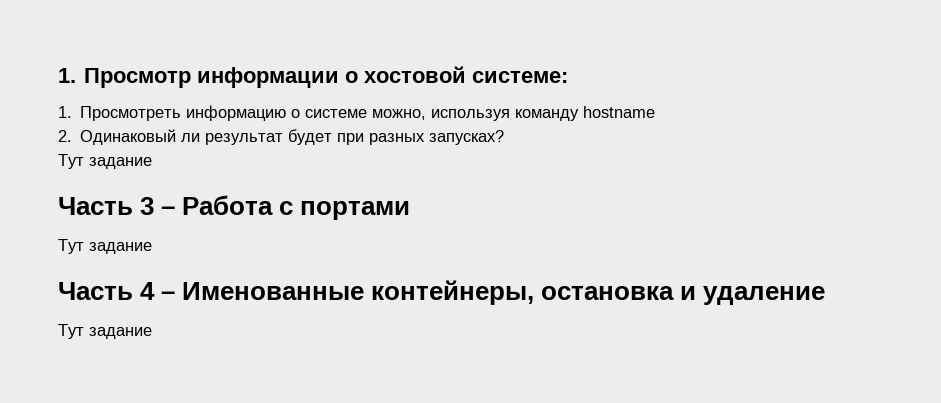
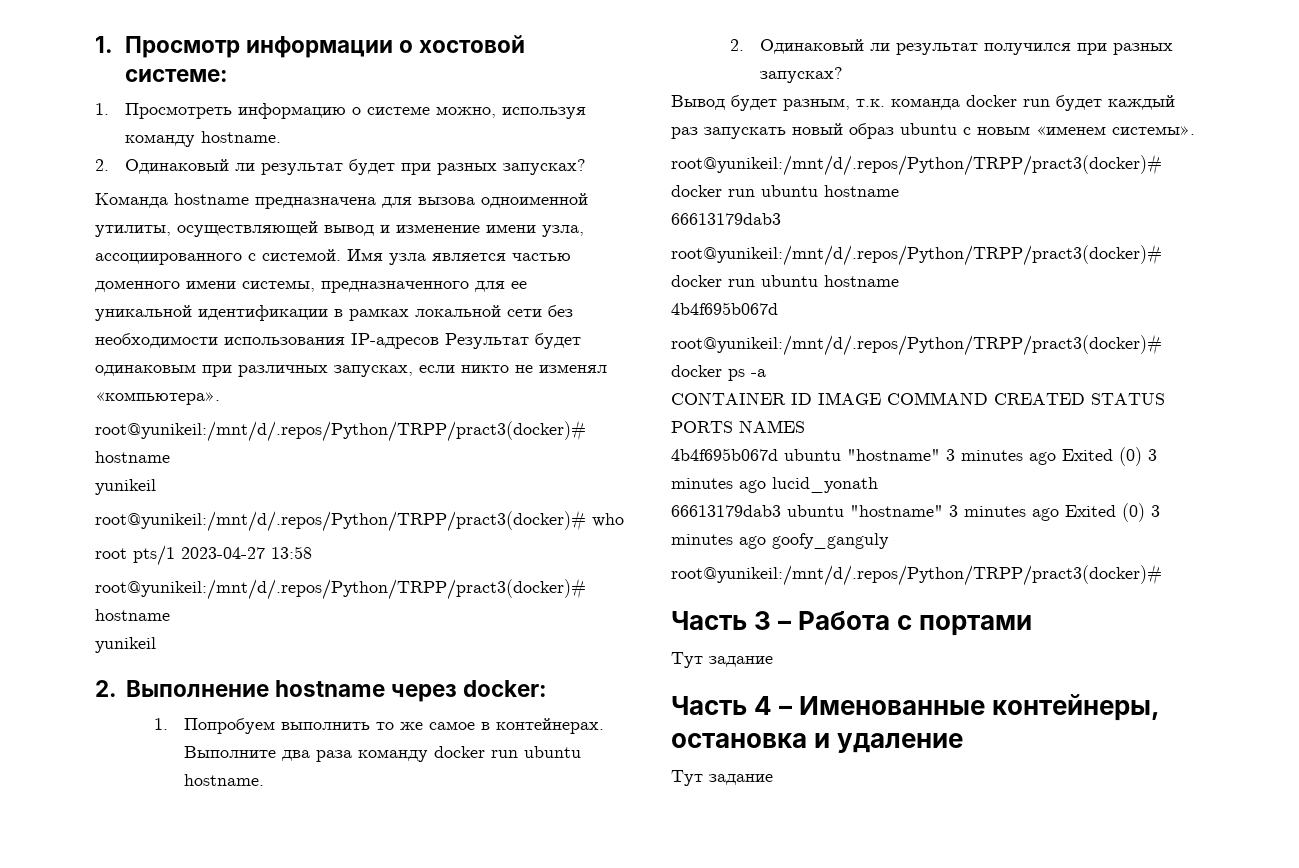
[583,106,656,118] hostname -> [200,131,281,143] hostname.
[58,154,152,169] Тут задание -> [95,193,588,209] [95,221,584,237] [95,249,571,265] [95,280,527,293] [95,305,573,321] [95,333,581,349] [95,364,607,377] [95,392,220,405] [95,420,586,442] [95,451,170,463] [95,479,156,495] [95,510,624,532] [95,545,312,566] [95,578,586,600] [95,609,170,621] [95,637,156,653] [95,680,547,702] [154,718,604,734] [183,746,581,762] [183,774,264,786] [730,39,1173,55] [759,67,843,83] [671,95,1175,111] [671,123,1195,139] [671,154,1162,176] [671,185,899,197] [671,213,781,225] [671,244,1162,266] [671,275,899,287] [671,302,778,315] [671,334,1162,356] [671,365,766,381] [671,392,1165,405] [671,420,805,433] [671,447,1157,466] [671,477,878,493] [671,503,1160,522] [671,533,889,549] [671,564,1162,586] Команда hostname предназначена для вызова одноименной утилиты, осуществляющей вывод и изменение имени узла, ассоциированного с системой. Имя узла является частью доменного имени системы, предназначенного для ее уникальной идентификации в рамках локальной сети без необходимости использования IP-адресов Результат будет одинаковым при различных запусках, если никто не изменял «компьютера». // root@yunikeil:/mnt/d/.repos/Python/TRPP/pract3(docker)# hostname // yunikeil // root@yunikeil:/mnt/d/.repos/Python/TRPP/pract3(docker)# who // root pts/1 2023-04-27 13:58 // root@yunikeil:/mnt/d/.repos/Python/TRPP/pract3(docker)# hostname // yunikeil // 2. Выполнение hostname через docker: // 1. Попробуем выполнить то же самое в контейнерах. Выполните два раза команду docker run ubuntu hostname. // 2. Одинаковый ли результат получился при разных запусках? // Вывод будет разным, т.к. команда docker run будет каждый раз запускать новый образ ubuntu с новым «именем системы». // root@yunikeil:/mnt/d/.repos/Python/TRPP/pract3(docker)# docker run ubuntu hostname // 66613179dab3 // root@yunikeil:/mnt/d/.repos/Python/TRPP/pract3(docker)# docker run ubuntu hostname // 4b4f695b067d // root@yunikeil:/mnt/d/.repos/Python/TRPP/pract3(docker)# docker ps -a // CONTAINER ID IMAGE COMMAND CREATED STATUS PORTS NAMES // 4b4f695b067d ubuntu "hostname" 3 minutes ago Exited (0) 3 minutes ago lucid_yonath // 66613179dab3 ubuntu "hostname" 3 minutes ago Exited (0) 3 minutes ago goofy_ganguly // root@yunikeil:/mnt/d/.repos/Python/TRPP/pract3(docker)#

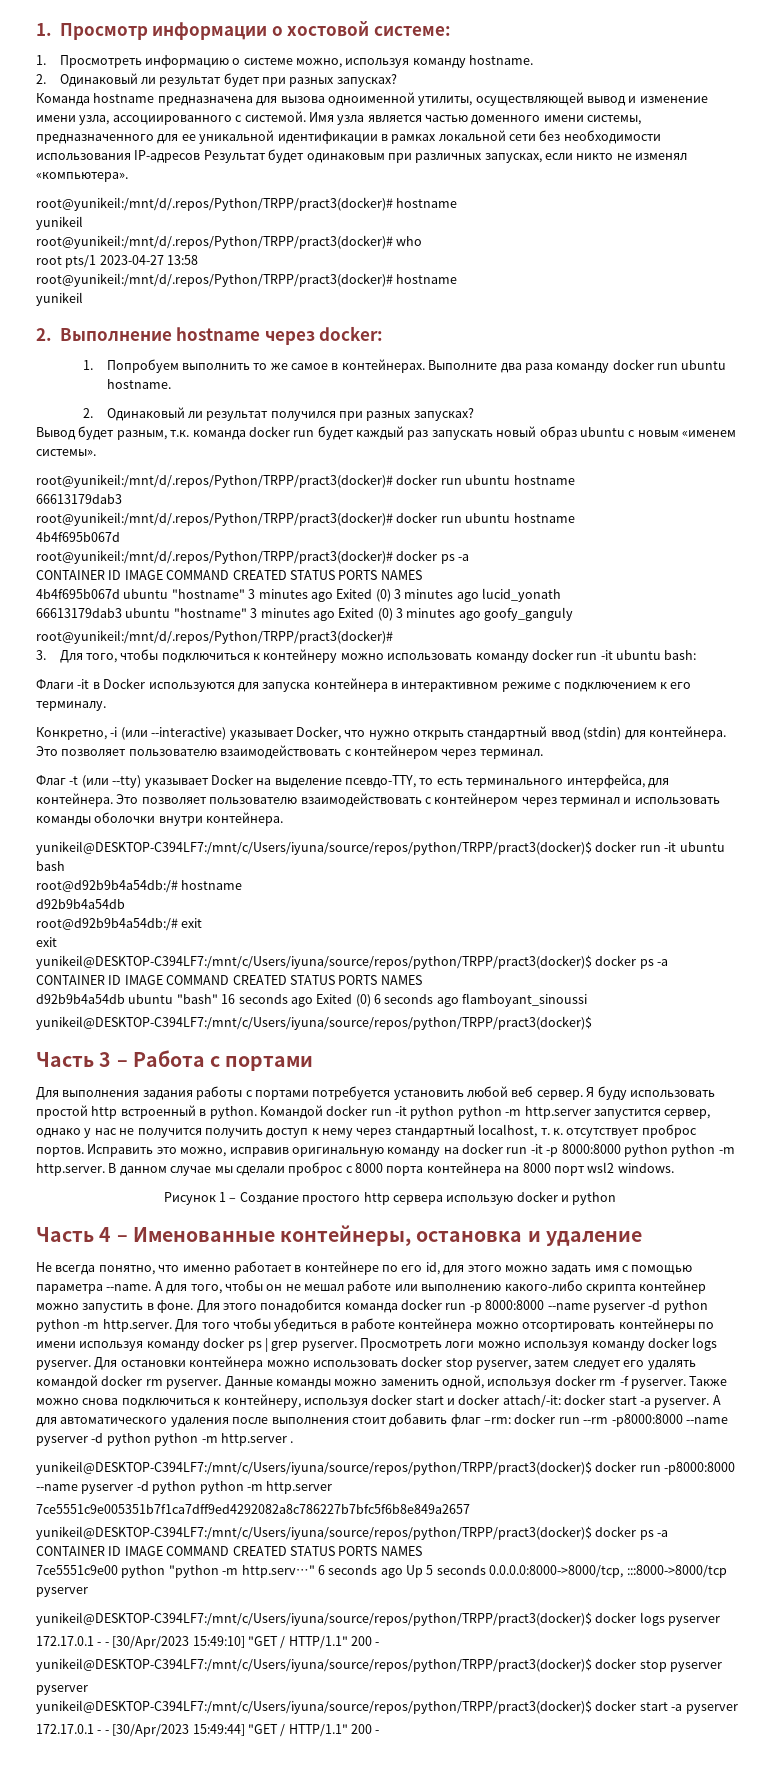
(1162, 575) none -> [36,649,697,663] [36,678,692,692] [36,701,106,711] [36,726,726,740] [36,745,543,759] [36,774,669,788] [36,793,720,807] [36,812,284,826] [36,841,725,855] [36,861,65,871] [36,880,243,893] [36,899,125,909] [36,918,203,931] [36,937,57,947] [36,955,669,969] [36,975,422,985] [36,993,588,1007] [36,1016,592,1030] // 3. Для того, чтобы подключиться к контейнеру можно использовать команду docker run -it ubuntu bash: // Флаги -it в Docker используются для запуска контейнера в интерактивном режиме с подключением к его терминалу. // Конкретно, -i (или --interactive) указывает Docker, что нужно открыть стандартный ввод (stdin) для контейнера. Это позволяет пользователю взаимодействовать с контейнером через терминал. // Флаг -t (или --tty) указывает Docker на выделение псевдо-TTY, то есть терминального интерфейса, для контейнера. Это позволяет пользователю взаимодействовать с контейнером через терминал и использовать команды оболочки внутри контейнера. // yunikeil@DESKTOP-C394LF7:/mnt/c/Users/iyuna/source/repos/python/TRPP/pract3(docker)$ docker run -it ubuntu bash // root@d92b9b4a54db:/# hostname // d92b9b4a54db // root@d92b9b4a54db:/# exit // exit // yunikeil@DESKTOP-C394LF7:/mnt/c/Users/iyuna/source/repos/python/TRPP/pract3(docker)$ docker ps -a // CONTAINER ID IMAGE COMMAND CREATED STATUS PORTS NAMES // d92b9b4a54db ubuntu "bash" 16 seconds ago Exited (0) 6 seconds ago flamboyant_sinoussi // yunikeil@DESKTOP-C394LF7:/mnt/c/Users/iyuna/source/repos/python/TRPP/pract3(docker)$
[671,652,773,668] Тут задание -> [36,1086,715,1100] [36,1105,711,1119] [36,1124,697,1138] [36,1143,735,1157] [36,1162,674,1176] [163,1191,617,1205] Для выполнения задания работы с портами потребуется установить любой веб сервер. Я буду использовать простой http встроенный в python. Командой docker run -it python python -m http.server запустится сервер, однако у нас не получится получить доступ к нему через стандартный localhost, т. к. отсутствует проброс портов. Исправить это можно, исправив оригинальную команду на docker run -it -p 8000:8000 python python -m http.server. В данном случае мы сделали проброс с 8000 порта контейнера на 8000 порт wsl2 windows. // Рисунок 1 – Создание простого http сервера использую docker и python
[671,770,773,786] Тут задание -> [36,1261,693,1275] [36,1280,707,1294] [36,1299,708,1313] [36,1318,714,1332] [36,1337,718,1352] [36,1356,696,1370] [36,1375,728,1389] [36,1394,721,1408] [36,1413,728,1427] [36,1433,294,1446] [36,1461,736,1475] [36,1481,333,1494] [36,1504,470,1514] [36,1526,669,1540] [36,1546,422,1556] [36,1565,727,1578] [36,1587,88,1597] [36,1612,721,1626] [36,1636,380,1649] [36,1658,723,1672] [36,1685,88,1695] [36,1700,738,1714] [36,1724,380,1737] Не всегда понятно, что именно работает в контейнере по его id, для этого можно задать имя с помощью параметра --name. А для того, чтобы он не мешал работе или выполнению какого-либо скрипта контейнер можно запустить в фоне. Для этого понадобится команда docker run -p 8000:8000 --name pyserver -d python python -m http.server. Для того чтобы убедиться в работе контейнера можно отсортировать контейнеры по имени используя команду docker ps | grep pyserver. Просмотреть логи можно используя команду docker logs pyserver. Для остановки контейнера можно использовать docker stop pyserver, затем следует его удалять командой docker rm pyserver. Данные команды можно заменить одной, используя docker rm -f pyserver. Также можно снова подключиться к контейнеру, используя docker start и docker attach/-it: docker start -a pyserver. А для автоматического удаления после выполнения стоит добавить флаг –rm: docker run --rm -p8000:8000 --name pyserver -d python python -m http.server . // yunikeil@DESKTOP-C394LF7:/mnt/c/Users/iyuna/source/repos/python/TRPP/pract3(docker)$ docker run -p8000:8000 --name pyserver -d python python -m http.server // 7ce5551c9e005351b7f1ca7dff9ed4292082a8c786227b7bfc5f6b8e849a2657 // yunikeil@DESKTOP-C394LF7:/mnt/c/Users/iyuna/source/repos/python/TRPP/pract3(docker)$ docker ps -a // CONTAINER ID IMAGE COMMAND CREATED STATUS PORTS NAMES // 7ce5551c9e00 python "python -m http.serv…" 6 seconds ago Up 5 seconds 0.0.0.0:8000->8000/tcp, :::8000->8000/tcp pyserver // yunikeil@DESKTOP-C394LF7:/mnt/c/Users/iyuna/source/repos/python/TRPP/pract3(docker)$ docker logs pyserver // 172.17.0.1 - - [30/Apr/2023 15:49:10] "GET / HTTP/1.1" 200 - // yunikeil@DESKTOP-C394LF7:/mnt/c/Users/iyuna/source/repos/python/TRPP/pract3(docker)$ docker stop pyserver // pyserver // yunikeil@DESKTOP-C394LF7:/mnt/c/Users/iyuna/source/repos/python/TRPP/pract3(docker)$ docker start -a pyserver // 172.17.0.1 - - [30/Apr/2023 15:49:44] "GET / HTTP/1.1" 200 -

